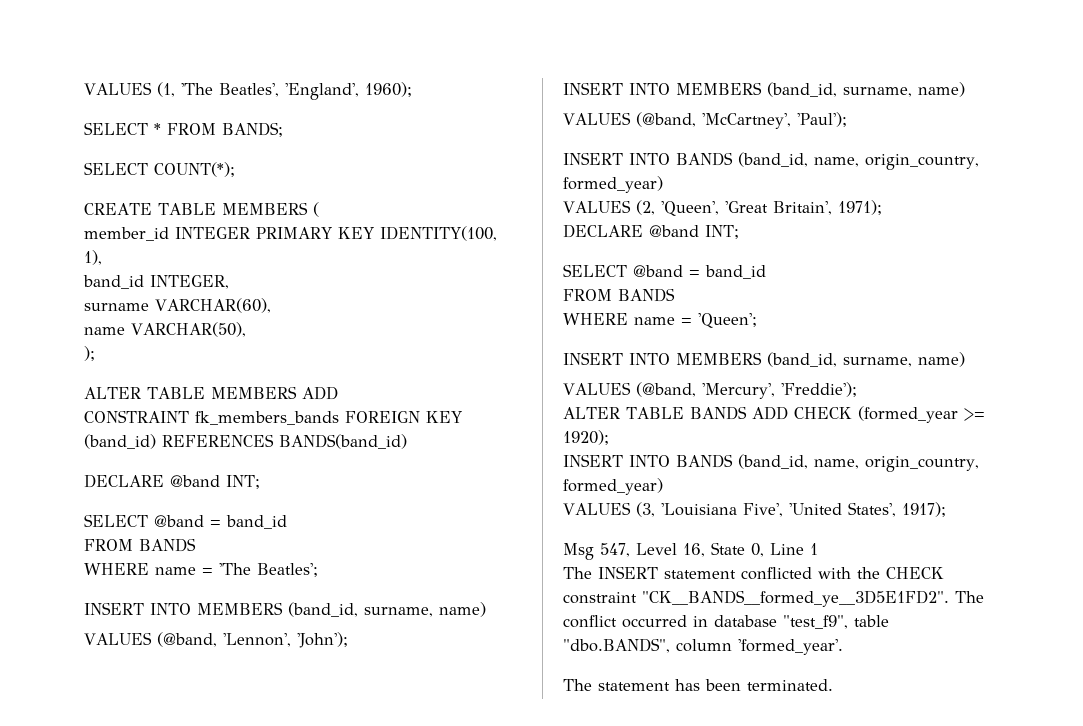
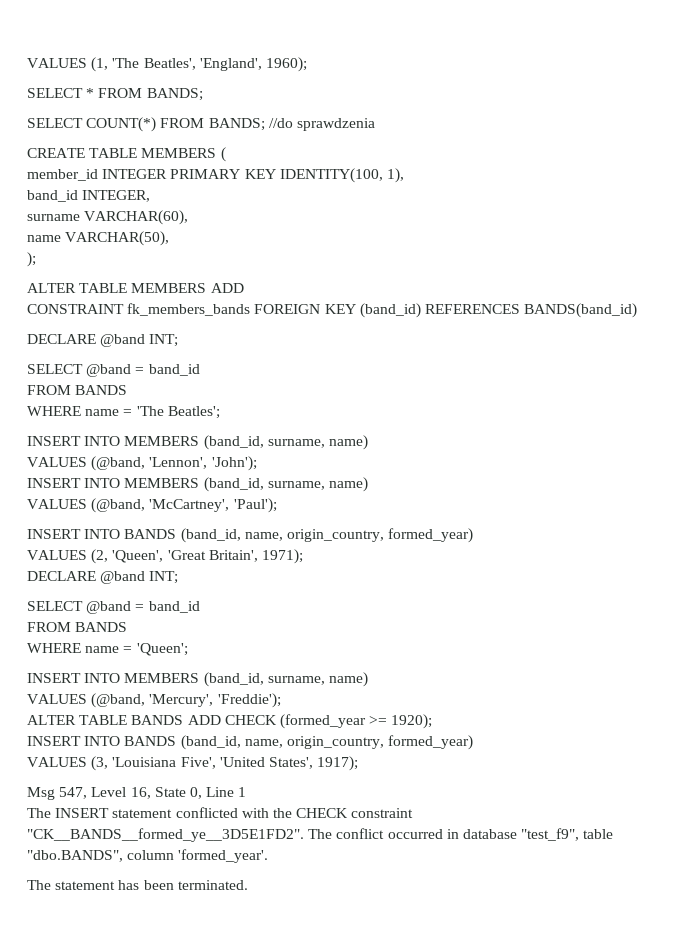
[154,162,235,177] COUNT(*); -> [86,117,375,132] COUNT(*) FROM BANDS; //do sprawdzenia

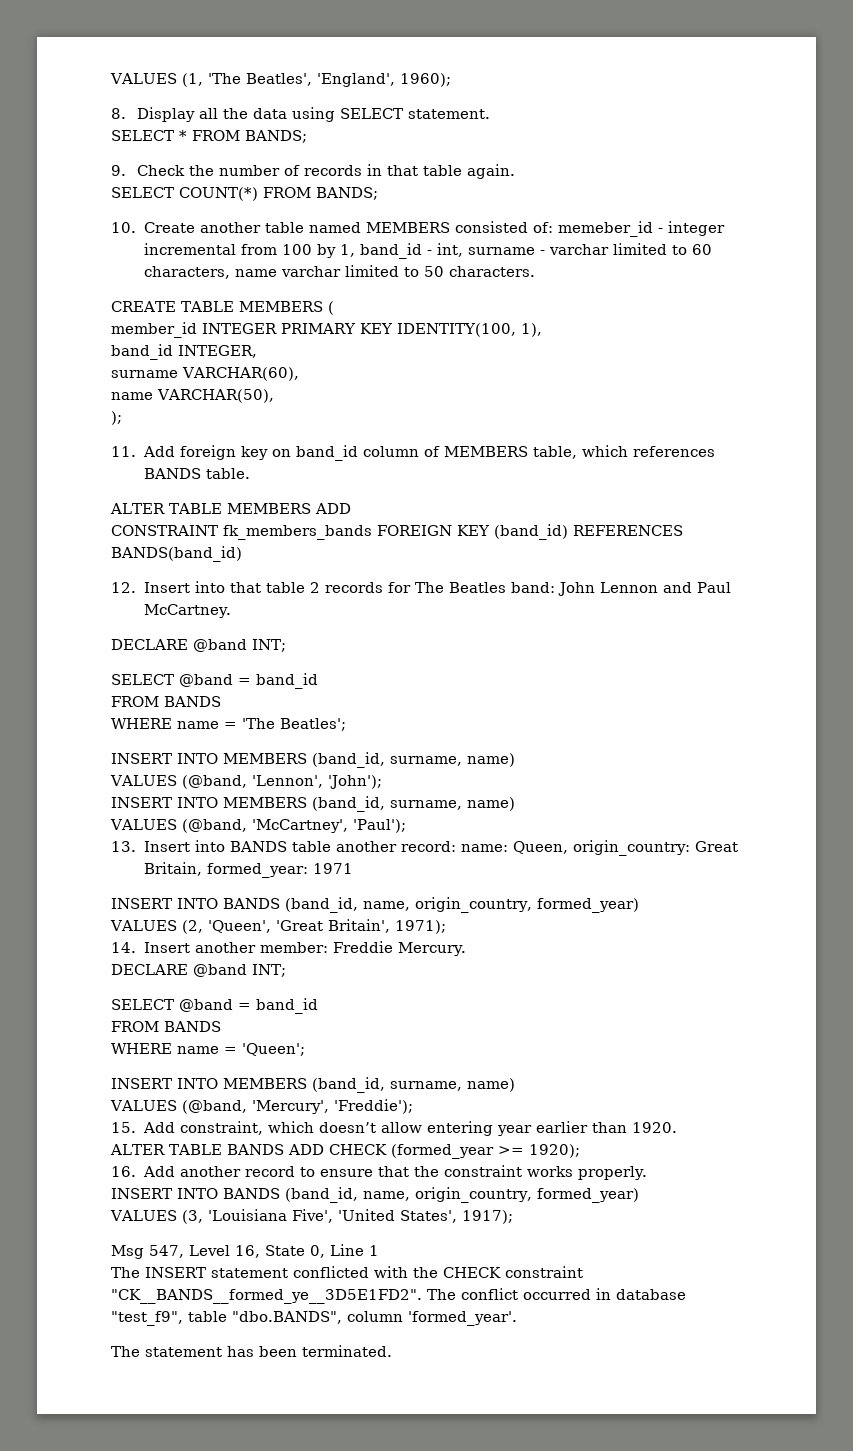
[27,88,203,101] [27,117,375,132] SELECT * FROM BANDS; // SELECT COUNT(*) FROM BANDS; //do sprawdzenia -> [111,107,490,122] [111,130,307,143] [111,164,515,179] [111,187,378,201] [111,221,725,237] [143,243,712,259] [143,265,535,279] 8. Display all the data using SELECT statement. // SELECT * FROM BANDS; // 9. Check the number of records in that table again. // SELECT COUNT(*) FROM BANDS; // 10. Create another table named MEMBERS consisted of: memeber_id - integer incremental from 100 by 1, band_id - int, surname - varchar limited to 60 characters, name varchar limited to 50 characters.
(36, 259) none -> [111,445,715,461] [143,468,250,479] // 11. Add foreign key on band_id column of MEMBERS table, which references BANDS table.
(638, 310) none -> [111,581,731,596] [143,604,232,618] // 12. Insert into that table 2 records for The Beatles band: John Lennon and Paul McCartney.
(277, 505) none -> [111,840,738,856] [143,862,353,878] // 13. Insert into BANDS table another record: name: Queen, origin_country: Great Britain, formed_year: 1971
(303, 556) none -> [111,941,467,956] // 14. Insert another member: Freddie Mercury.
(281, 700) none -> [111,1121,677,1136] // 15. Add constraint, which doesn’t allow entering year earlier than 1920.
(433, 721) none -> [111,1165,648,1180] // 16. Add another record to ensure that the constraint works properly.

